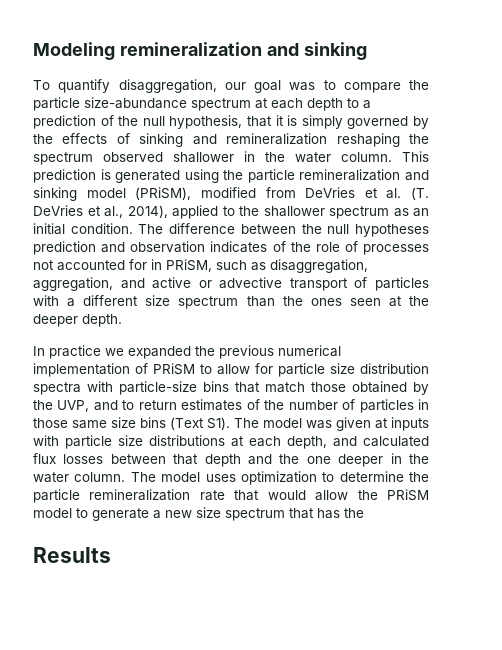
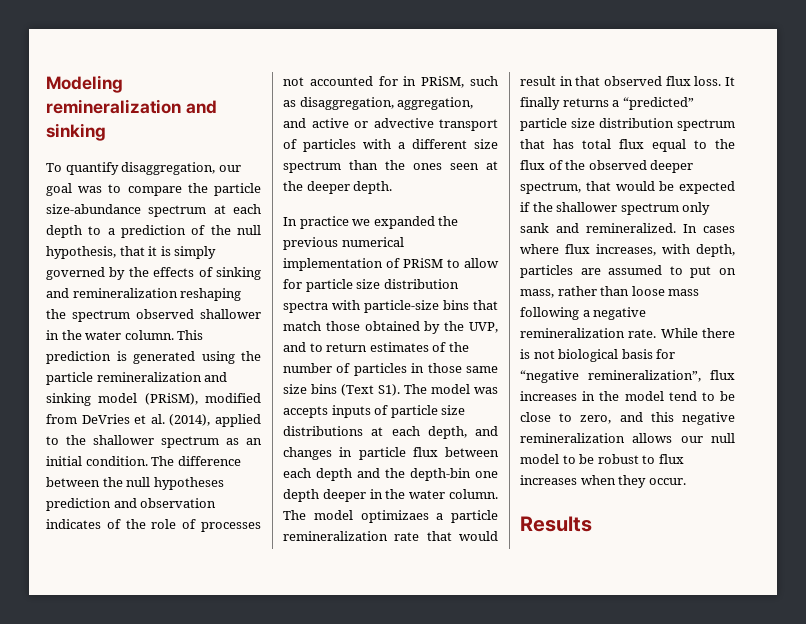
[411,187,429,200] [33,205,168,218] (T. DeVries et al., 2014), -> [169,414,211,426] (2014),
[336,417,429,431] [33,435,59,446] given at inputs with -> [283,405,389,418] accepts inputs of
[363,436,429,447] [33,453,331,467] calculated flux losses between that depth and the one -> [283,447,499,460] [283,468,498,481] [283,489,319,502] changes in particle flux between each depth and the depth-bin one depth
[205,471,429,485] uses optimization to determine the -> [360,510,444,523] optimizaes a
[315,489,429,501] [33,507,364,521] allow the PRiSM model to generate a new size spectrum that has the -> [520,76,735,86] [520,97,694,110] [520,118,735,131] [520,139,735,152] [520,160,694,173] [520,181,735,194] [520,202,711,215] [520,223,735,233] [520,244,735,257] [520,265,736,278] [520,286,700,298] [520,307,647,320] [520,328,735,338] [520,349,676,362] [520,370,735,383] [520,391,735,401] [520,412,735,425] [520,433,735,443] [520,454,684,464] [520,475,686,488] result in that observed flux loss. It finally returns a “predicted” particle size distribution spectrum that has total flux equal to the flux of the observed deeper spectrum, that would be expected if the shallower spectrum only sank and remineralized. In cases where flux increases, with depth, particles are assumed to put on mass, rather than loose mass following a negative remineralization rate. While there is not biological basis for “negative remineralization”, flux increases in the model tend to be close to zero, and this negative remineralization allows our null model to be robust to flux increases when they occur.

